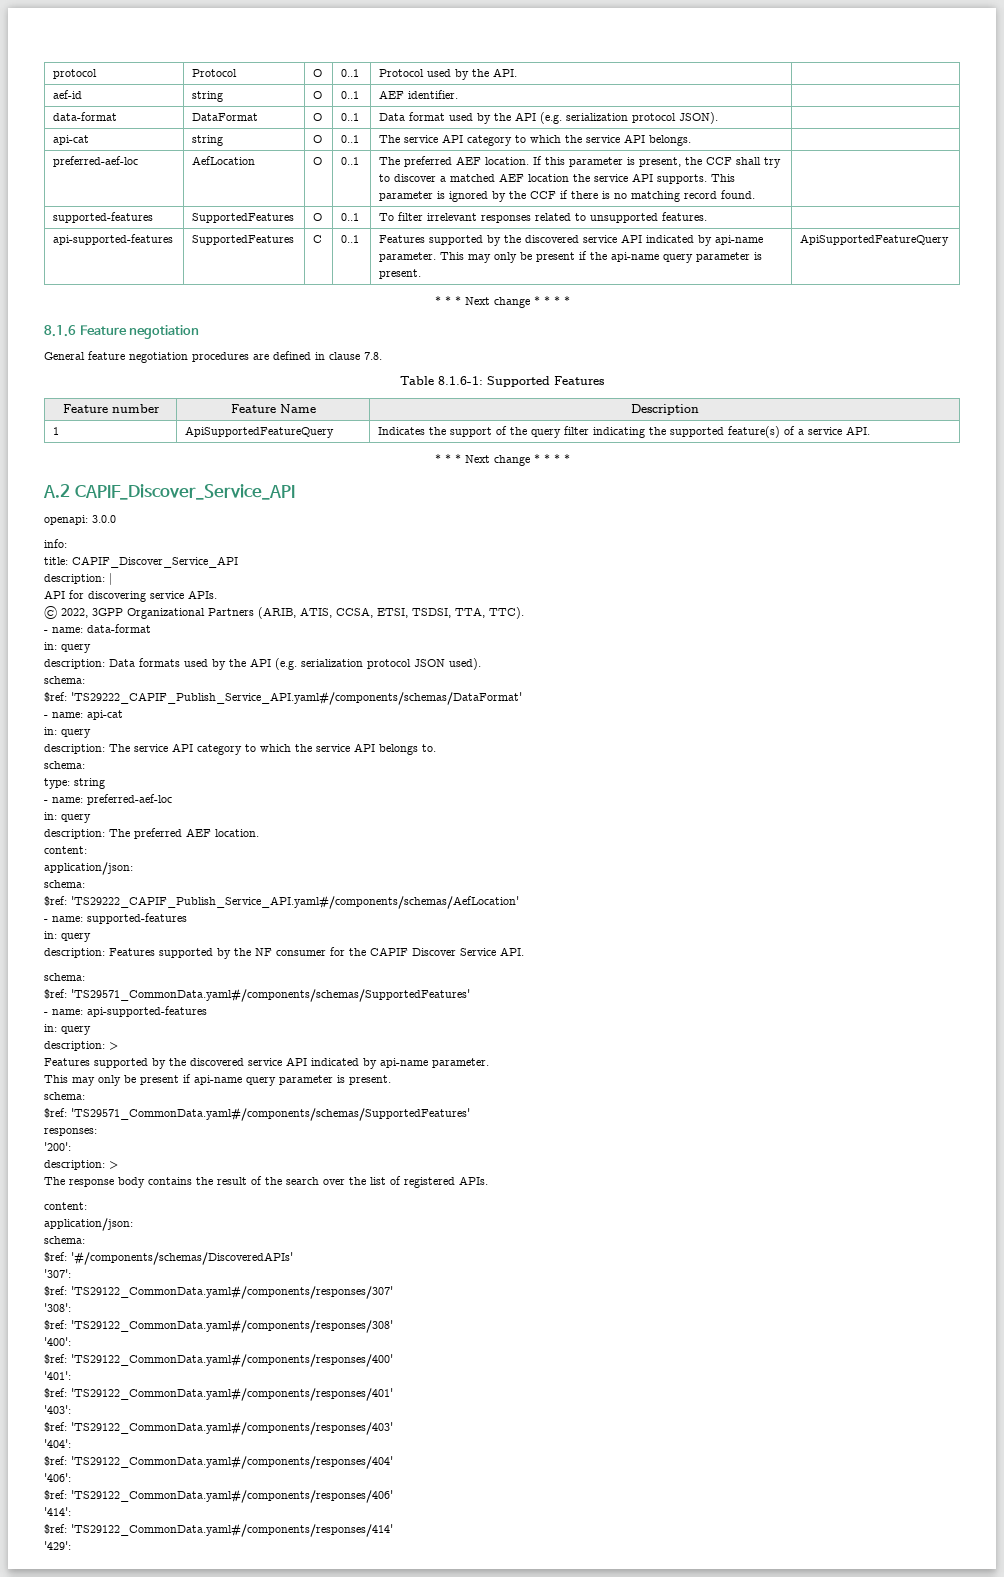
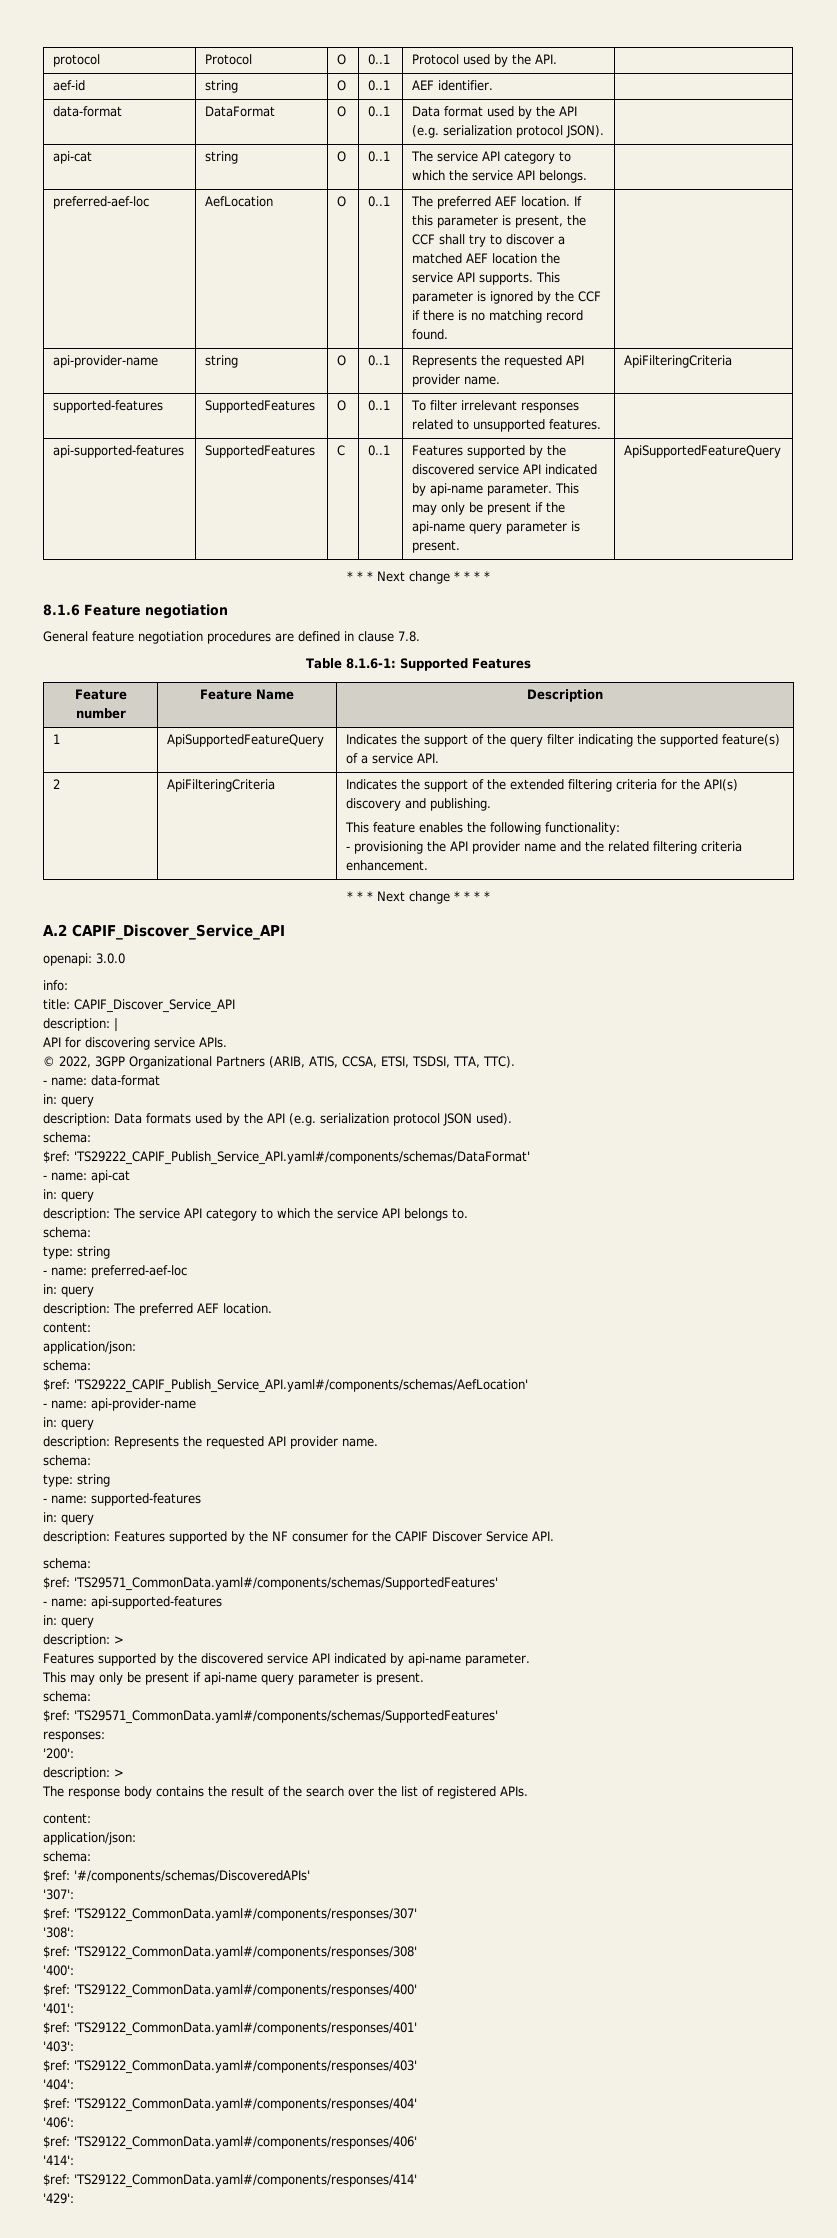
(756, 194) none -> [53,355,159,368] [205,355,239,368] [337,355,347,366] [368,355,391,366] [412,355,585,368] [412,374,501,387] [624,355,733,368] // api-provider-name | string | O | 0..1 | Represents the requested API provider name. | ApiFilteringCriteria
(871, 430) none -> [53,779,61,789] [167,779,276,792] [346,779,739,792] [346,798,492,811] [345,822,621,835] [346,841,743,854] [346,860,429,871] // 2 | ApiFilteringCriteria | Indicates the support of the extended filtering criteria for the API(s) discovery and publishing. // This feature enables the following functionality: // - provisioning the API provider name and the related filtering criteria enhancement.
(519, 902) none -> [43,1398,196,1411] [43,1417,94,1430] [43,1436,378,1449] [43,1455,91,1466] [43,1474,110,1487] // - name: api-provider-name // in: query // description: Represents the requested API provider name. // schema: // type: string

